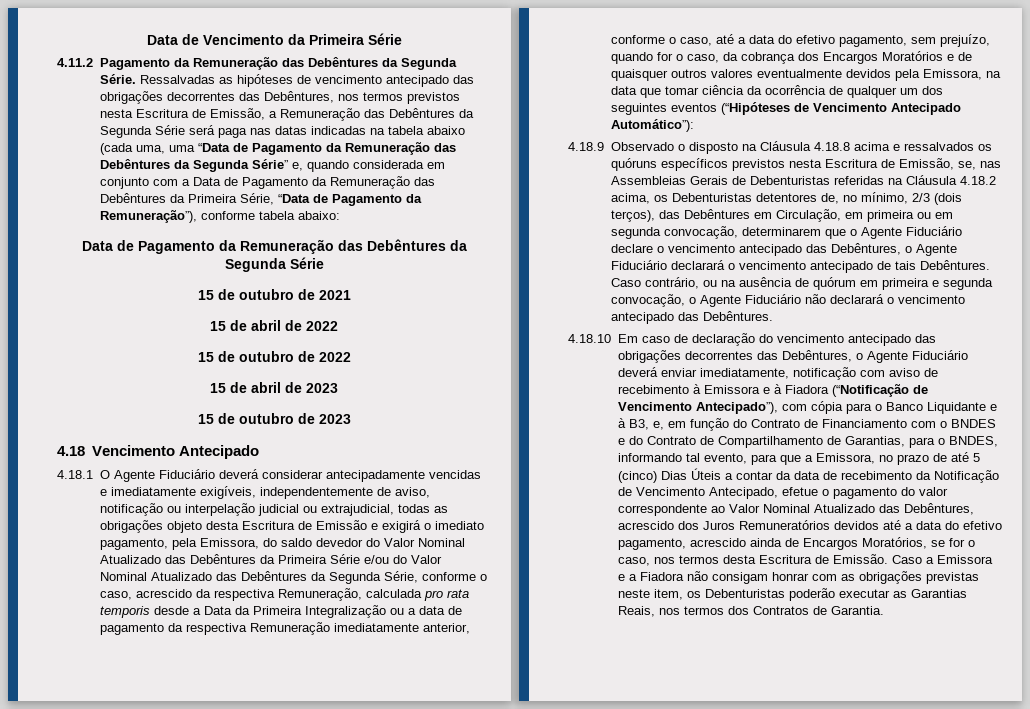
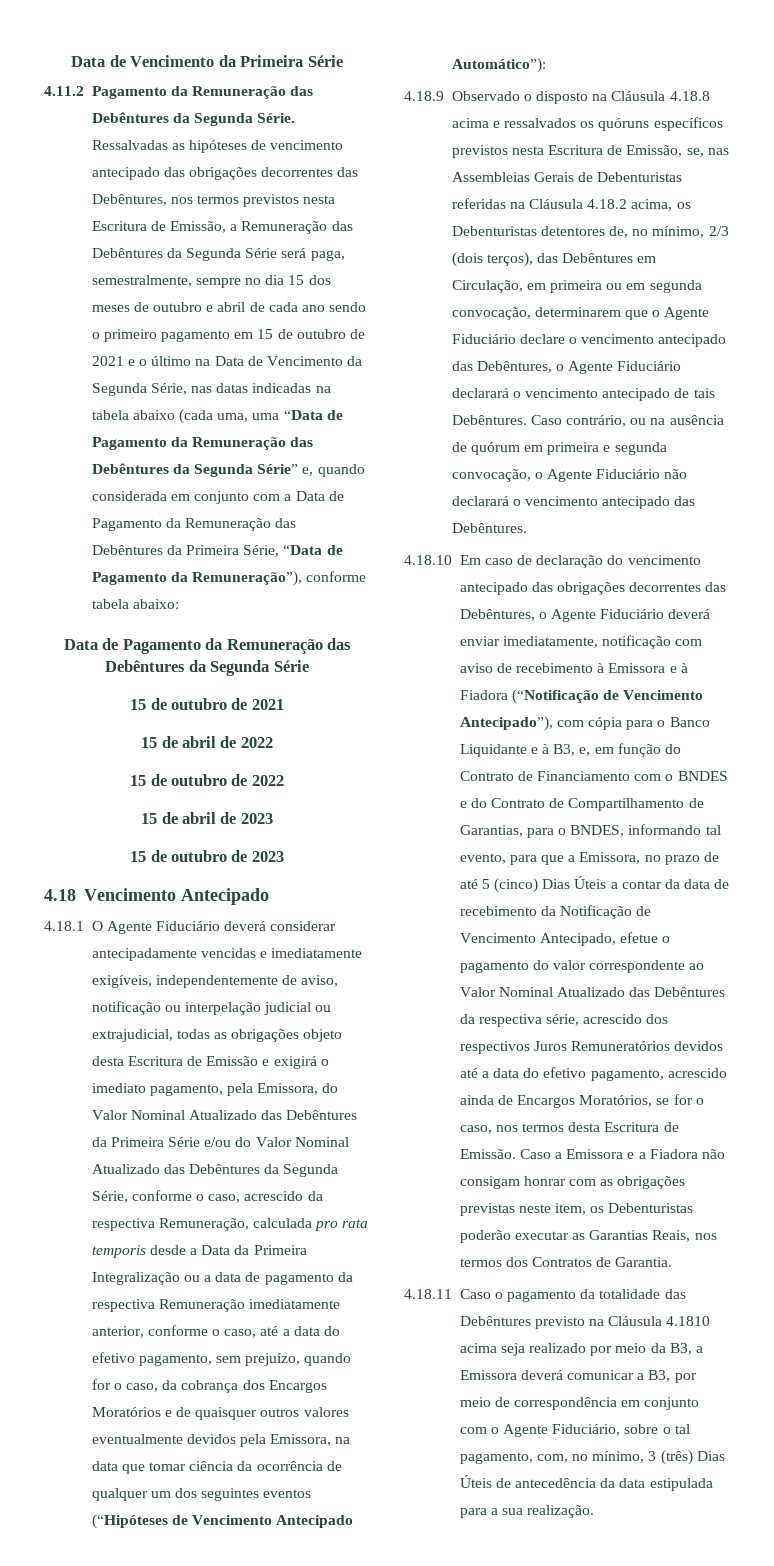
[217,128,247,138] paga -> [310,250,345,261] [91,275,331,288] [91,302,367,312] [91,329,366,342] [91,356,363,366] [91,383,187,396] paga, semestralmente, sempre no dia 15 dos meses de outubro e abril de cada ano sendo o primeiro pagamento em 15 de outubro de 2021 e o último na Data de Vencimento da Segunda Série,
[280,538,380,547] saldo devedor do -> (339, 1088) none
[903,503,974,515] Debêntures, -> [654,987,726,997] [459,1014,580,1027] Debêntures da respectiva série,
(699, 525) none -> [459,1041,530,1054] respectivos
(884, 610) none -> [404,1289,686,1302] [459,1316,711,1329] [459,1343,704,1356] [459,1370,697,1383] [459,1397,700,1410] [459,1424,690,1437] [459,1450,725,1465] [459,1475,713,1491] [459,1505,595,1518] // 4.18.11 Caso o pagamento da totalidade das Debêntures previsto na Cláusula 4.1810 acima seja realizado por meio da B3, a Emissora deverá comunicar a B3, por meio de correspondência em conjunto com o Agente Fiduciário, sobre o tal pagamento, com, no mínimo, 3 (três) Dias Úteis de antecedência da data estipulada para a sua realização.

